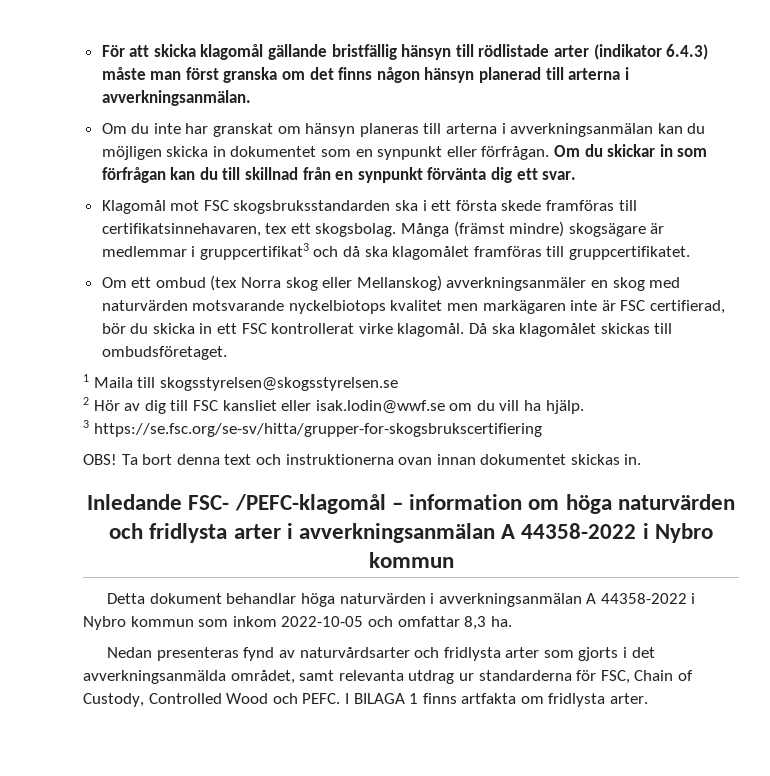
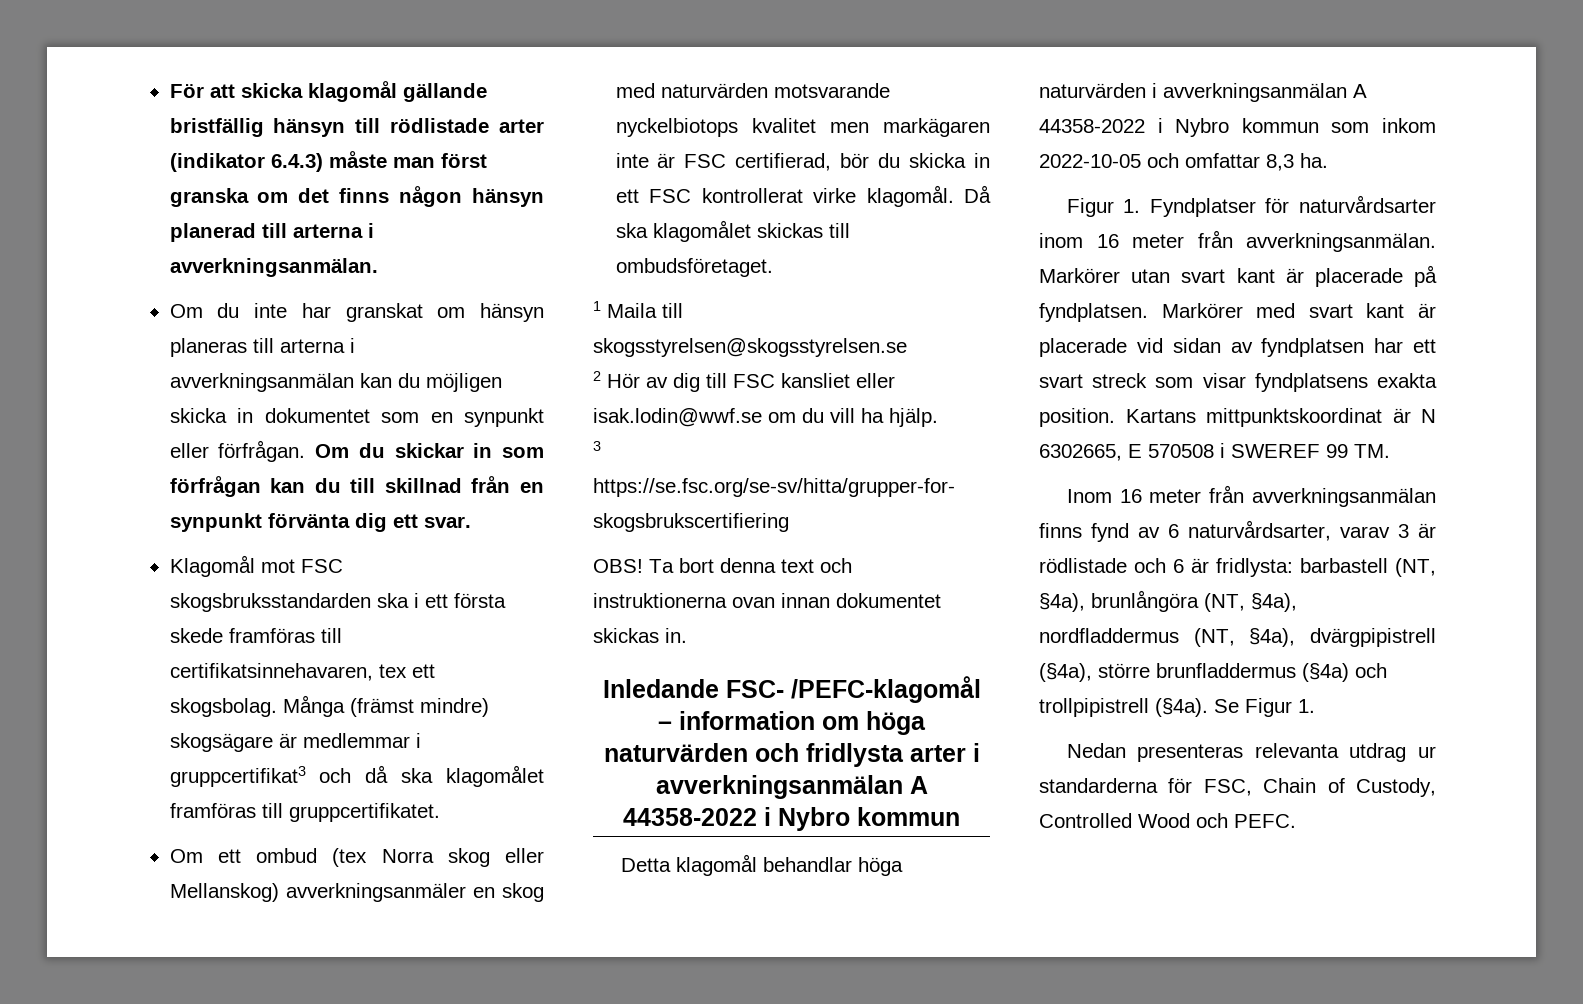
[149,593,222,604] dokument -> [675,854,757,876] klagomål
[107,647,655,661] [83,670,335,684] Nedan presenteras fynd av naturvårdsarter och fridlysta arter som gjorts i det avverkningsanmälda området, samt -> [1066,195,1436,217] [1039,230,1436,252] [1039,265,1437,287] [1039,303,1436,322] [1039,338,1436,357] [1039,373,1437,392] [1039,408,1436,427] [1039,443,1390,461] [1066,485,1436,507] [1039,520,1436,542] [1039,558,1436,577] [1039,590,1297,612] [1039,628,1436,647] [1039,663,1387,682] [1039,698,1315,717] [1066,743,1244,762] Figur 1. Fyndplatser för naturvårdsarter inom 16 meter från avverkningsanmälan. Markörer utan svart kant är placerade på fyndplatsen. Markörer med svart kant är placerade vid sidan av fyndplatsen har ett svart streck som visar fyndplatsens exakta position. Kartans mittpunktskoordinat är N 6302665, E 570508 i SWEREF 99 TM. // Inom 16 meter från avverkningsanmälan finns fynd av 6 naturvårdsarter, varav 3 är rödlistade och 6 är fridlysta: barbastell (NT, §4a), brunlångöra (NT, §4a), nordfladdermus (NT, §4a), dvärgpipistrell (§4a), större brunfladdermus (§4a) och trollpipistrell (§4a). Se Figur 1. // Nedan presenteras
[344,693,649,707] I BILAGA 1 finns artfakta om fridlysta arter. -> (1296, 821) none

